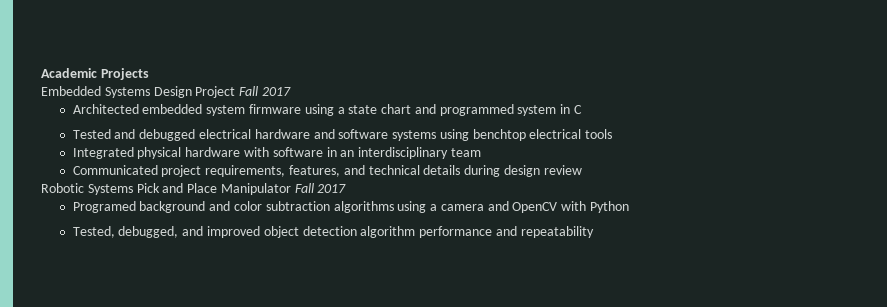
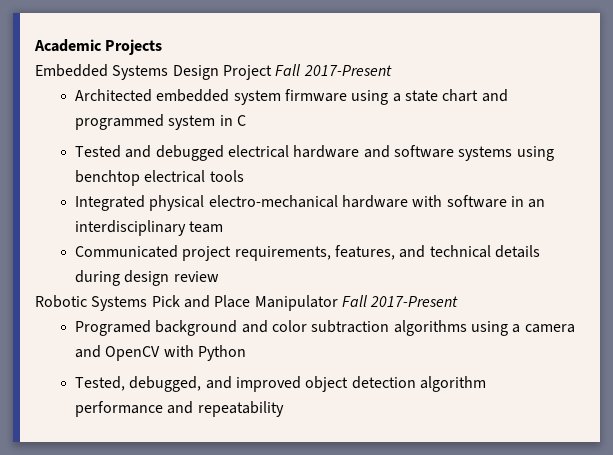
[261,87,291,96] 2017 -> [303,65,392,76] 2017-Present
(182, 153) none -> [208,195,338,208] electro-mechanical
[317,184,347,193] 2017 -> [370,296,459,307] 2017-Present

